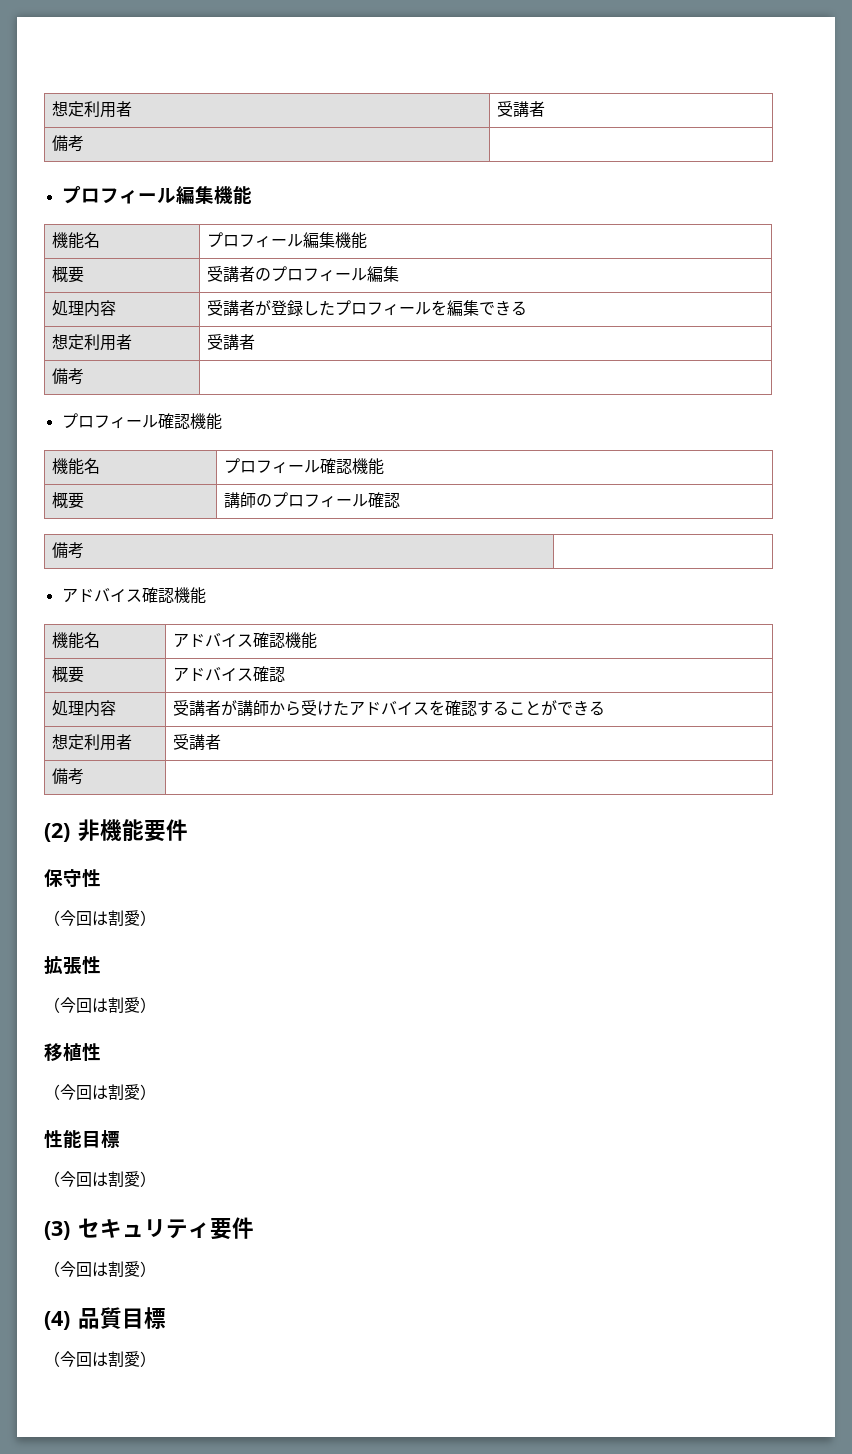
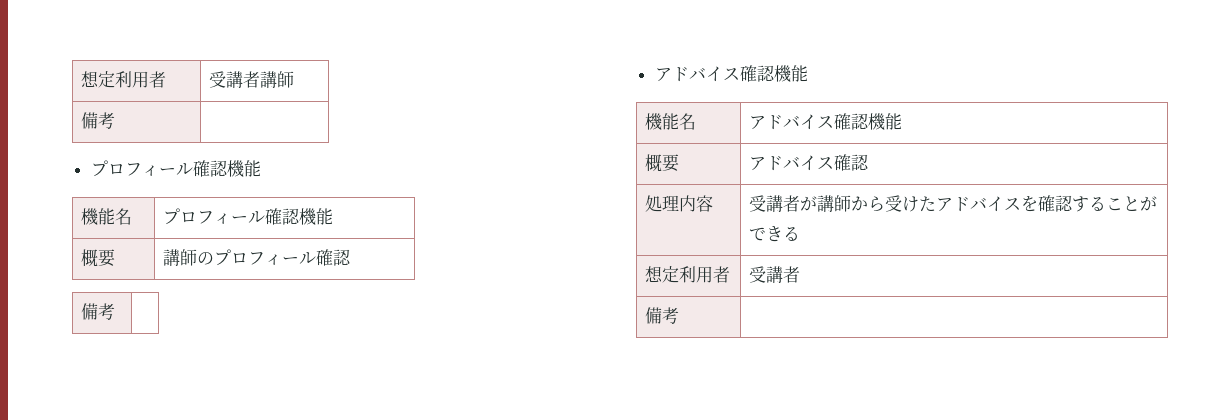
[51,101,132,118] [496,101,545,117] [51,135,84,152] [61,186,252,204] [51,232,100,249] [206,232,367,249] [51,266,84,283] [206,266,399,282] [51,300,116,317] [206,300,527,316] [51,334,132,351] [206,334,255,350] 想定利用者 | 受講者 // 備考 | // プロフィール編集機能 // 機能名 | プロフィール編集機能 // 概要 | 受講者のプロフィール編集 // 処理内容 | 受講者が登録したプロフィールを編集できる // 想定利用者 | 受講者 -> [81,71,167,88] [209,71,295,89] 想定利用者 | 受講者講師
[44,819,188,842] [44,869,101,887] [44,910,156,926] [44,956,101,975] [44,997,156,1013] [44,1043,101,1061] [44,1084,156,1100] [44,1130,120,1148] [44,1171,156,1187] [44,1217,254,1240] [44,1261,156,1277] [44,1307,166,1330] [44,1351,156,1367] // (2)非機能要件 // 保守性 // （今回は割愛） // 拡張性 // （今回は割愛） // 移植性 // （今回は割愛） // 性能目標 // （今回は割愛） // (3)セキュリティ要件 // （今回は割愛） // (4)品質目標 // （今回は割愛） -> (680, 315) none

